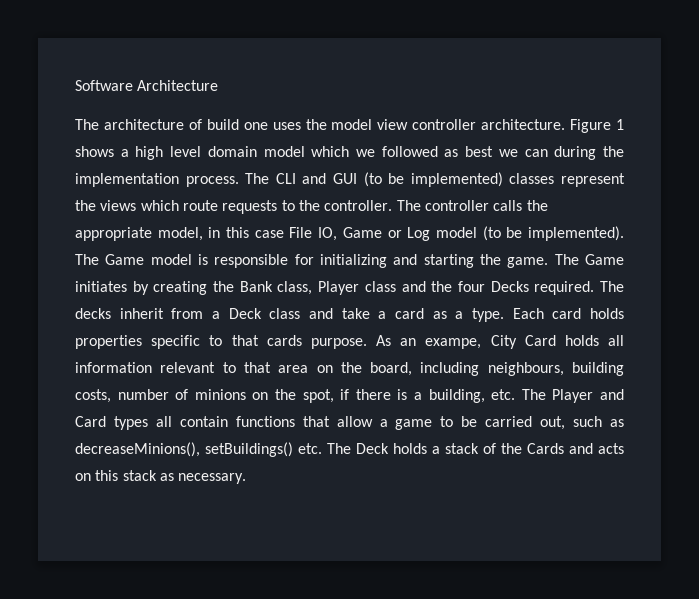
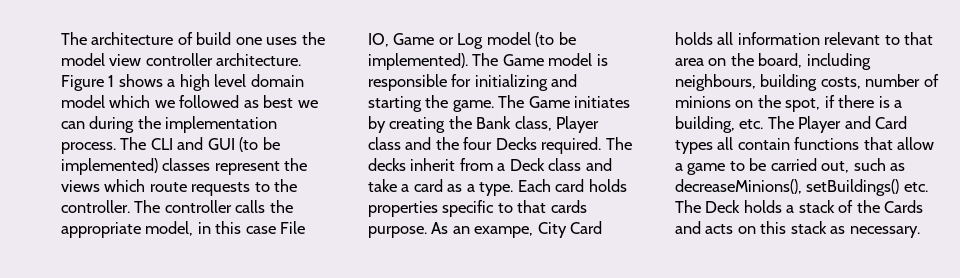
[75,80,219,91] Software Architecture // -> (61, 38) none

